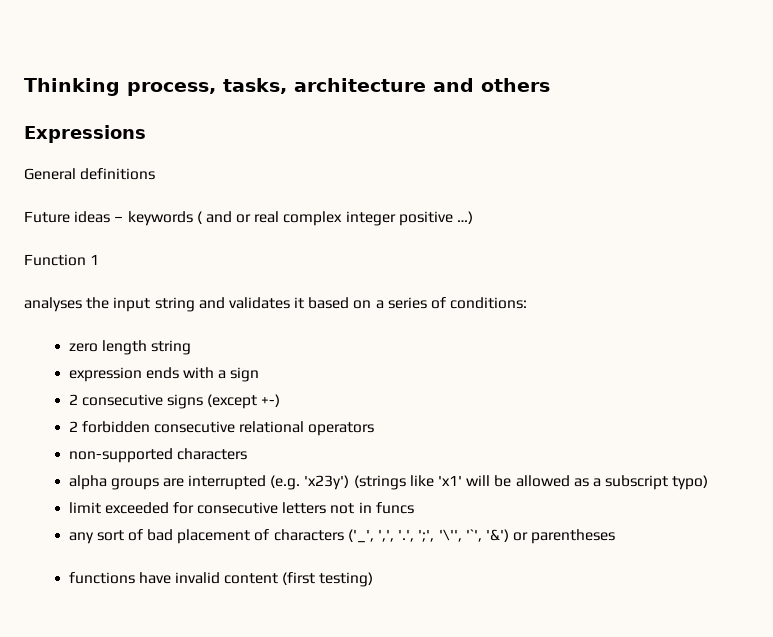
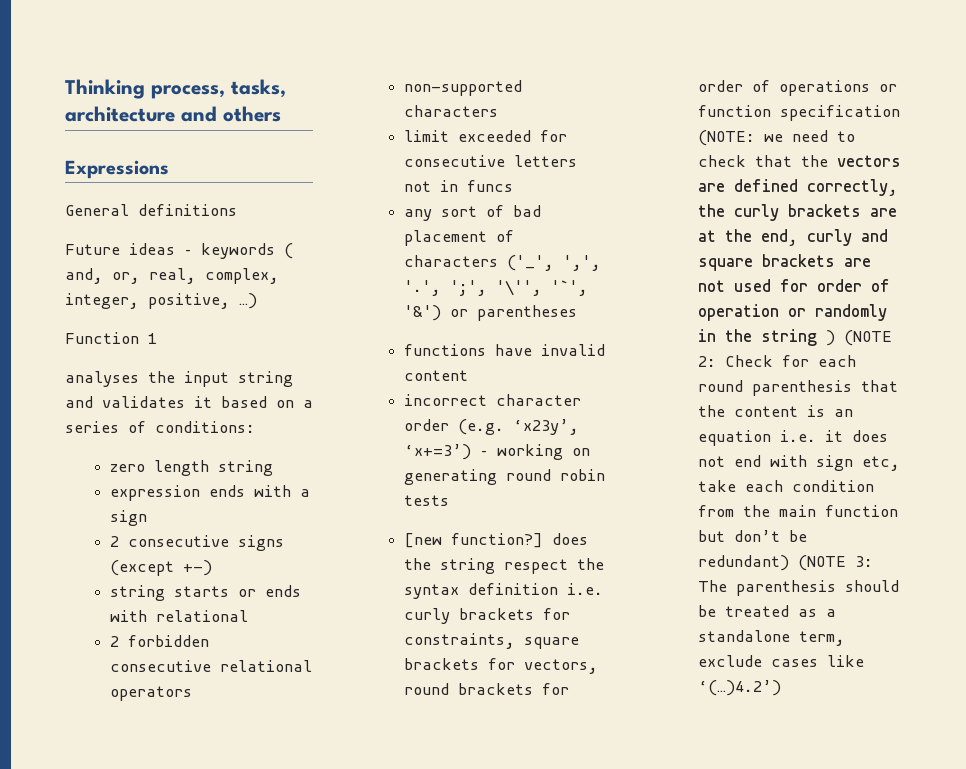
[205,211,453,226] and or real complex integer positive -> [65,268,279,284] [65,293,230,309] and, or, real, complex, integer, positive,
(281, 400) none -> [109,585,301,601] [109,610,248,622] // string starts or ends with relational
[68,475,709,490] // alpha groups are interrupted (e.g. 'x23y') (strings like 'x1' will be allowed as a subscript typo) -> (498, 111) none
[282,572,374,587] (first testing) -> [403,394,581,406] [403,419,579,435] [403,444,590,460] [403,469,605,485] [403,495,449,506] [403,533,588,548] [403,558,604,574] [403,583,603,599] [403,608,570,624] [403,633,579,649] [403,658,598,674] [403,683,569,695] [697,80,897,96] [697,105,900,121] [697,130,855,146] [697,155,901,167] [697,179,898,196] [697,204,897,221] [697,229,888,246] [697,254,871,271] [697,279,890,292] [697,304,887,321] [697,329,892,346] [697,355,856,367] [697,380,898,396] [697,405,853,417] [697,430,888,446] [697,455,900,471] [697,480,874,492] [697,505,898,517] [697,530,807,542] [697,555,873,571] [697,580,899,596] [697,605,836,617] [697,630,845,646] [697,655,864,667] [697,680,781,696] // incorrect character order (e.g. ‘x23y’, ‘x+=3’) – working on generating round robin tests // [new function?] does the string respect the syntax definition i.e. curly brackets for constraints, square brackets for vectors, round brackets for order of operations or function specification (NOTE: we need to check that the vectors are defined correctly, the curly brackets are at the end, curly and square brackets are not used for order of operation or randomly in the string ) (NOTE 2: Check for each round parenthesis that the content is an equation i.e. it does not end with sign etc, take each condition from the main function but don’t be redundant) (NOTE 3: The parenthesis should be treated as a standalone term, exclude cases like ‘(…)4.2’)

